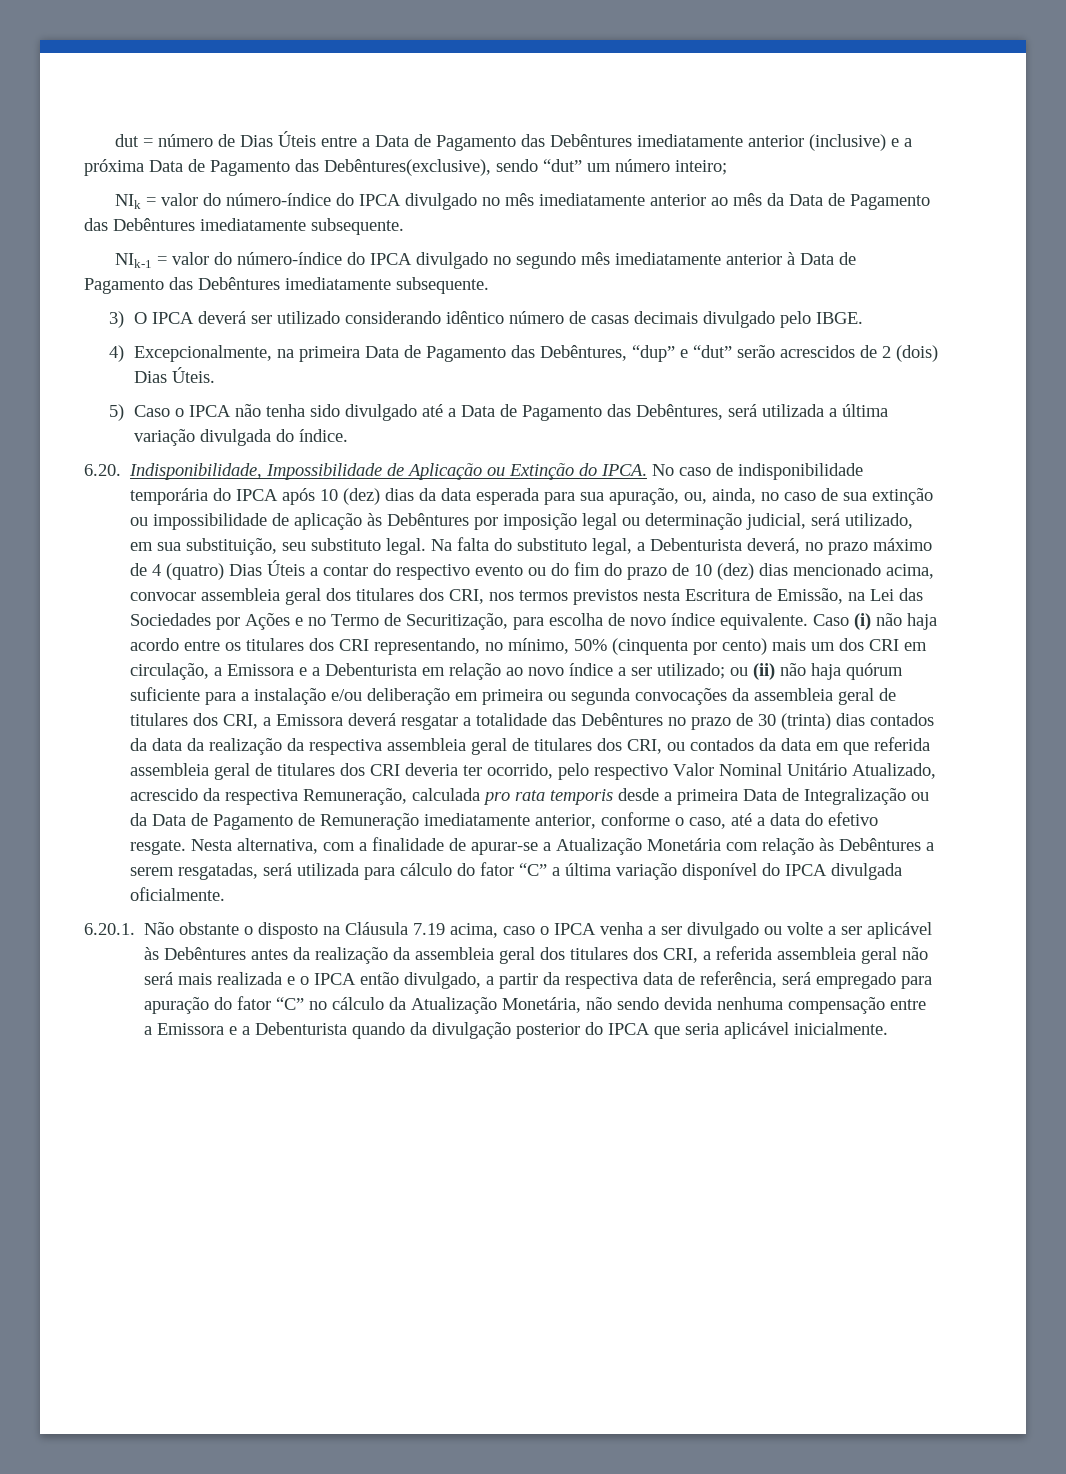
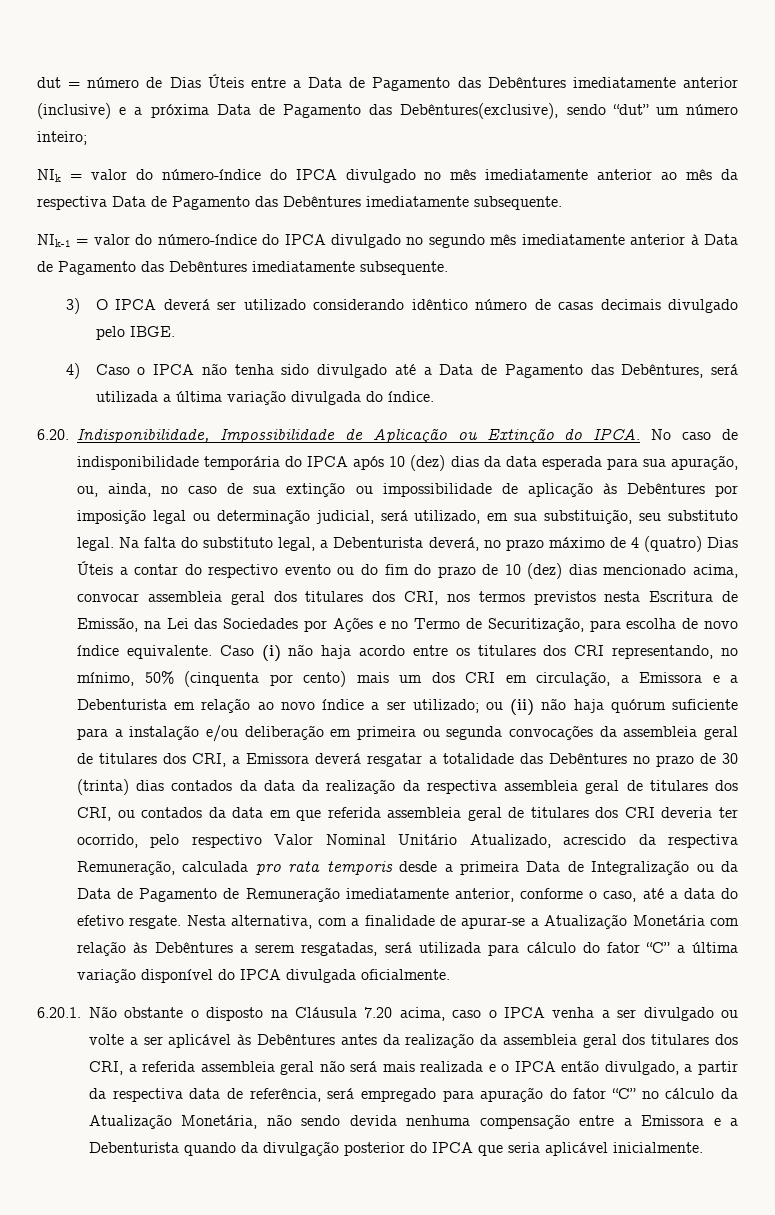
(785, 199) none -> [37,196,107,210] respectiva
[133,345,938,362] [133,367,215,383] [108,404,124,421] Excepcionalmente, na primeira Data de Pagamento das Debêntures, “dup” e “dut” serão acrescidos de 2 (dois) Dias Úteis. // 5) -> (81, 371) none
[413,923,446,935] 7.19 -> [364,1007,393,1018] 7.20

